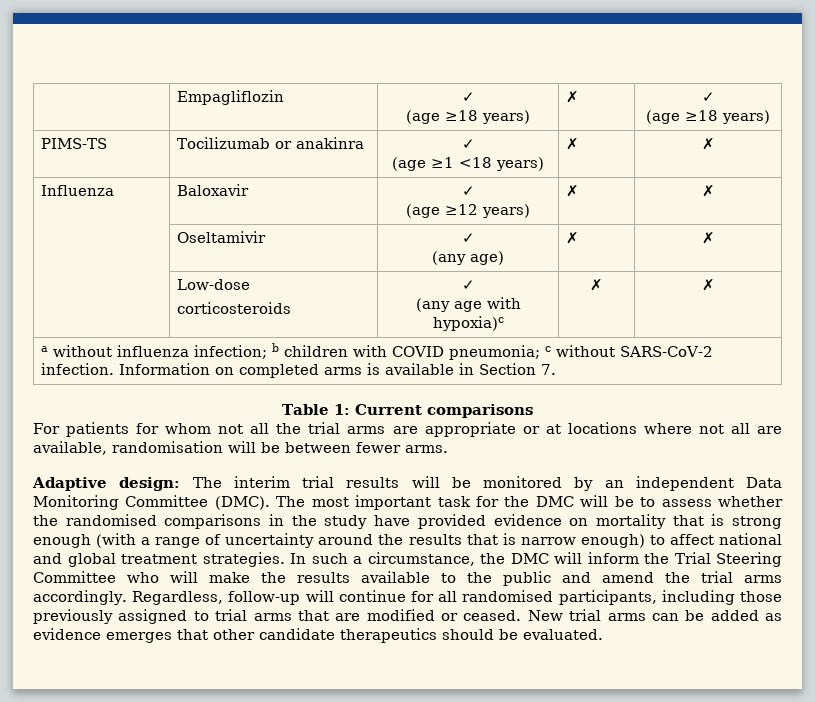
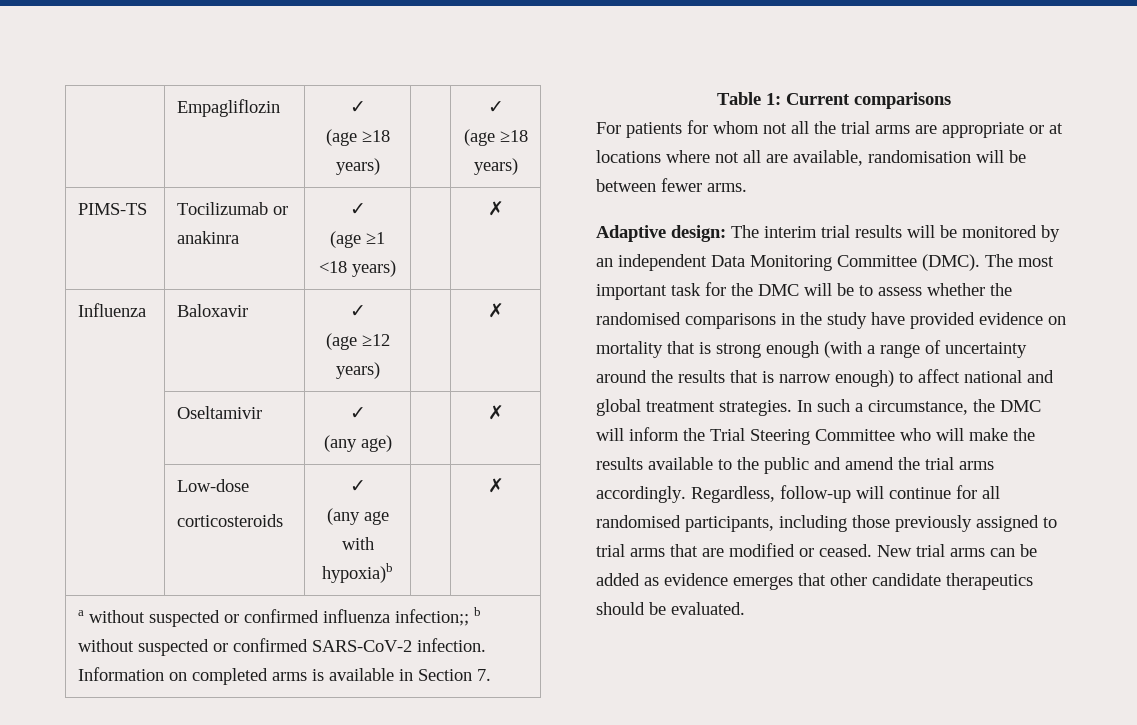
[565,91,579,103] ✗ -> (380, 166) none
[565,138,579,150] ✗ -> (396, 268) none
[565,185,579,197] ✗ -> (380, 370) none
[565,232,579,244] ✗ -> (392, 443) none
[432,316,504,331] [590,279,603,291] hypoxia)c | ✗ -> [322,563,393,583] hypoxia)b |
[116,343,615,360] influenza infection; b children with COVID pneumonia; c without -> [148,607,481,627] [77,638,308,656] suspected or confirmed influenza infection;; b without suspected or confirmed

